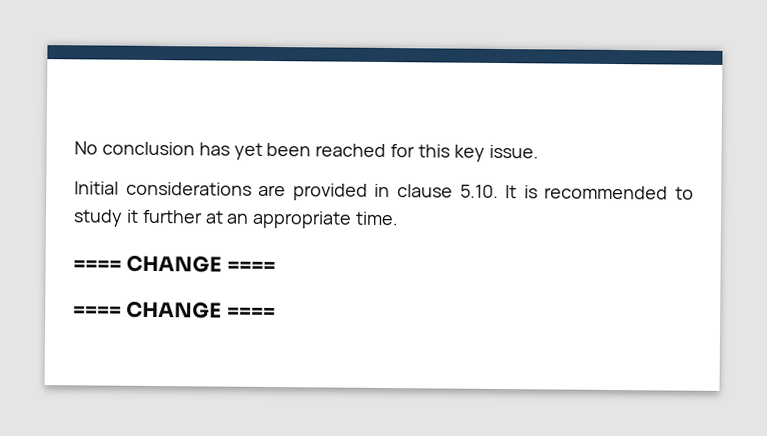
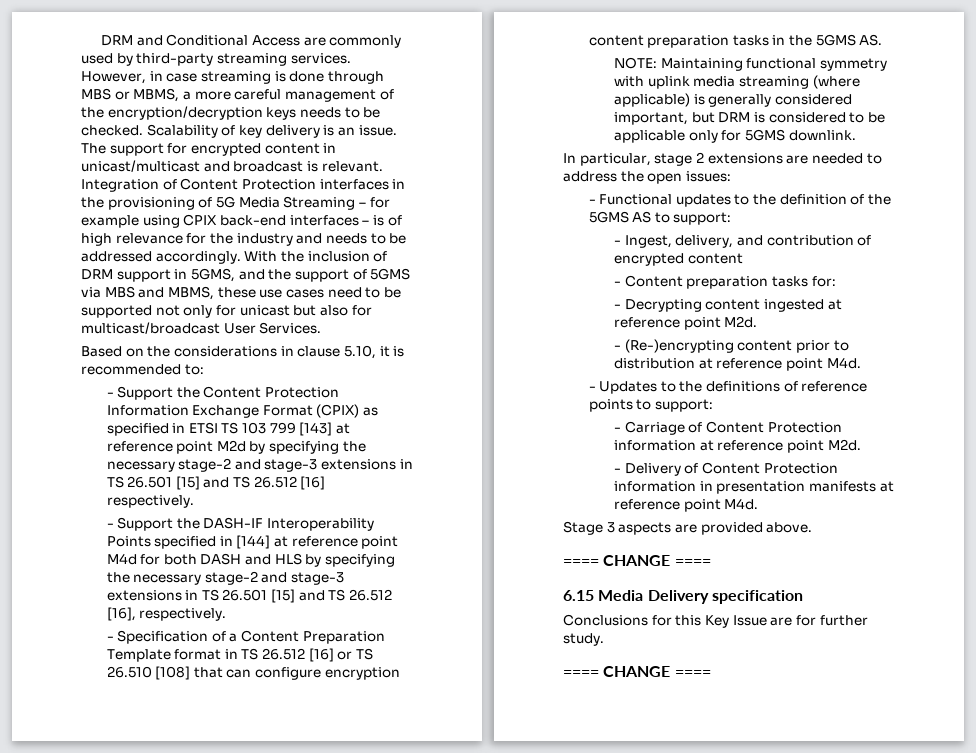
[74,141,539,162] [74,181,695,201] [73,209,400,229] [73,254,276,273] No conclusion has yet been reached for this key issue. // Initial considerations are provided in clause 5.10. It is recommended to study it further at an appropriate time. // ==== CHANGE ==== -> [101,34,402,48] [81,53,351,66] [81,71,384,84] [81,88,394,102] [81,106,381,120] [81,124,397,138] [81,143,337,156] [81,160,383,172] [81,178,406,192] [81,196,390,210] [81,214,402,228] [81,233,407,246] [81,251,388,264] [81,268,411,282] [81,286,401,300] [81,305,372,318] [81,322,322,334] [81,345,405,359] [81,364,204,375] [106,386,340,400] [106,404,379,418] [106,422,351,436] [106,440,366,454] [106,458,413,472] [106,476,326,490] [106,495,194,508] [106,517,375,531] [106,535,399,549] [106,553,396,567] [106,571,345,585] [106,589,393,603] [106,607,227,621] [106,630,385,644] [106,648,374,662] [106,666,400,680] [588,34,883,48] [614,57,888,71] [614,75,860,89] [614,93,853,107] [614,112,885,125] [614,129,856,143] [563,152,882,166] [563,171,731,184] [588,194,892,207] [588,211,732,225] [614,235,872,248] [614,253,743,266] [614,275,836,289] [614,299,842,312] [614,316,758,330] [614,339,849,353] [614,357,861,371] [588,381,868,394] [588,399,713,412] [614,421,842,435] [614,439,861,453] [614,462,838,476] [614,481,894,494] [614,498,759,512] [563,521,813,535] [563,555,711,566] [563,590,803,604] [563,614,868,628] [563,633,604,646] DRM and Conditional Access are commonly used by third-party streaming services. However, in case streaming is done through MBS or MBMS, a more careful management of the encryption/decryption keys needs to be checked. Scalability of key delivery is an issue. The support for encrypted content in unicast/multicast and broadcast is relevant. Integration of Content Protection interfaces in the provisioning of 5G Media Streaming – for example using CPIX back-end interfaces – is of high relevance for the industry and needs to be addressed accordingly. With the inclusion of DRM support in 5GMS, and the support of 5GMS via MBS and MBMS, these use cases need to be supported not only for unicast but also for multicast/broadcast User Services. // Based on the considerations in clause 5.10, it is recommended to: // - Support the Content Protection Information Exchange Format (CPIX) as specified in ETSI TS 103 799 [143] at reference point M2d by specifying the necessary stage-2 and stage-3 extensions in TS 26.501 [15] and TS 26.512 [16] respectively. // - Support the DASH-IF Interoperability Points specified in [144] at reference point M4d for both DASH and HLS by specifying the necessary stage-2 and stage-3 extensions in TS 26.501 [15] and TS 26.512 [16], respectively. // - Specification of a Content Preparation Template format in TS 26.512 [16] or TS 26.510 [108] that can configure encryption content preparation tasks in the 5GMS AS. // NOTE: Maintaining functional symmetry with uplink media streaming (where applicable) is generally considered important, but DRM is considered to be applicable only for 5GMS downlink. // In particular, stage 2 extensions are needed to address the open issues: // - Functional updates to the definition of the 5GMS AS to support: // - Ingest, delivery, and contribution of encrypted content // - Content preparation tasks for: // - Decrypting content ingested at reference point M2d. // - (Re-)encrypting content prior to distribution at reference point M4d. // - Updates to the definitions of reference points to support: // - Carriage of Content Protection information at reference point M2d. // - Delivery of Content Protection information in presentation manifests at reference point M4d. // Stage 3 aspects are provided above. // ==== CHANGE ==== // 6.15 Media Delivery specification // Conclusions for this Key Issue are for further study.

